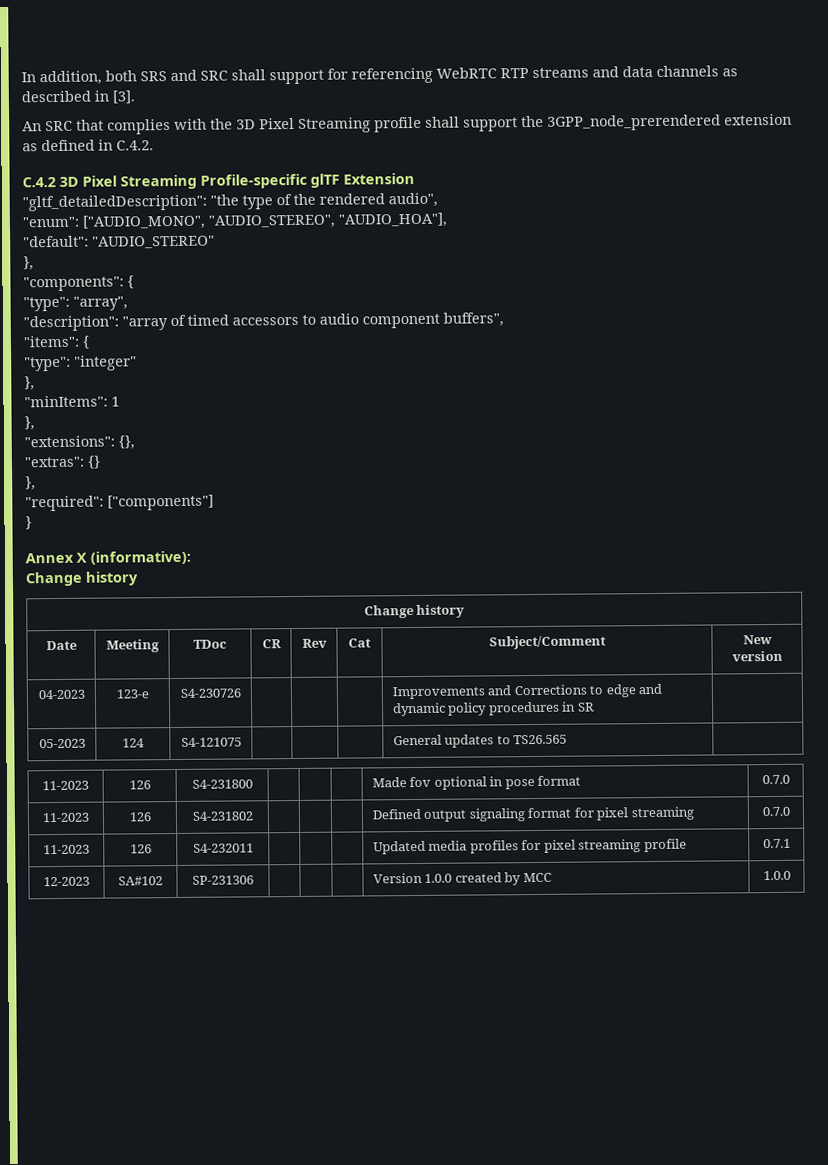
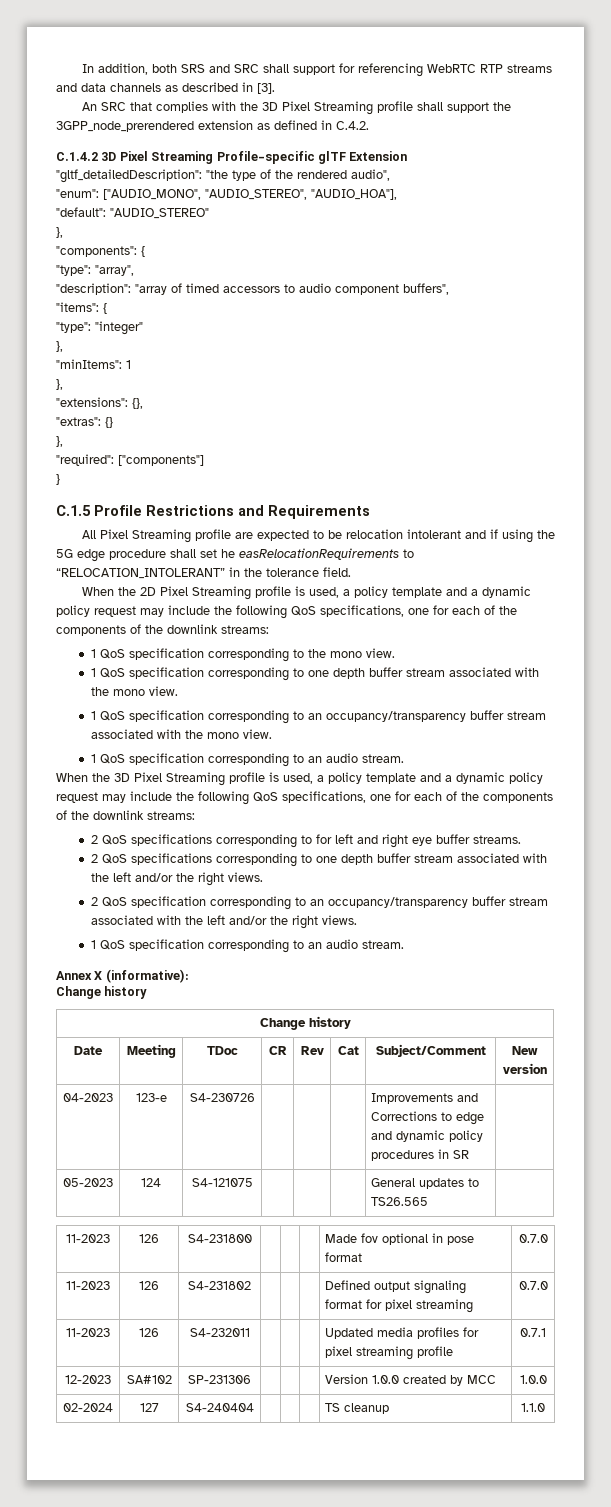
[22,176,56,188] C.4.2 -> [56,152,98,161] C.1.4.2
(32, 523) none -> [56,505,370,519] [81,529,555,543] [56,548,414,562] [56,567,351,579] [81,586,531,600] [56,605,517,619] [56,624,269,636] [91,648,396,662] [91,667,540,681] [91,686,179,696] [91,710,547,724] [91,729,273,739] [91,753,405,767] [56,772,543,786] [56,791,553,805] [56,810,195,820] [91,834,522,848] [91,853,548,867] [91,872,264,886] [91,896,549,910] [91,915,358,929] [91,939,405,953] // C.1.5 Profile Restrictions and Requirements // All Pixel Streaming profile are expected to be relocation intolerant and if using the 5G edge procedure shall set he easRelocationRequirements to “RELOCATION_INTOLERANT” in the tolerance field. // When the 2D Pixel Streaming profile is used, a policy template and a dynamic policy request may include the following QoS specifications, one for each of the components of the downlink streams: // 1 QoS specification corresponding to the mono view. // 1 QoS specification corresponding to one depth buffer stream associated with the mono view. // 1 QoS specification corresponding to an occupancy/transparency buffer stream associated with the mono view. // 1 QoS specification corresponding to an audio stream. // When the 3D Pixel Streaming profile is used, a policy template and a dynamic policy request may include the following QoS specifications, one for each of the components of the downlink streams: // 2 QoS specifications corresponding to for left and right eye buffer streams. // 2 QoS specifications corresponding to one depth buffer stream associated with the left and/or the right views. // 2 QoS specification corresponding to an occupancy/transparency buffer stream associated with the left and/or the right views. // 1 QoS specification corresponding to an audio stream.
(791, 875) none -> [63,1403,113,1412] [139,1403,159,1412] [185,1403,254,1412] [325,1403,390,1414] [521,1403,545,1412] // 02-2024 | 127 | S4-240404 | | | | TS cleanup | 1.1.0

